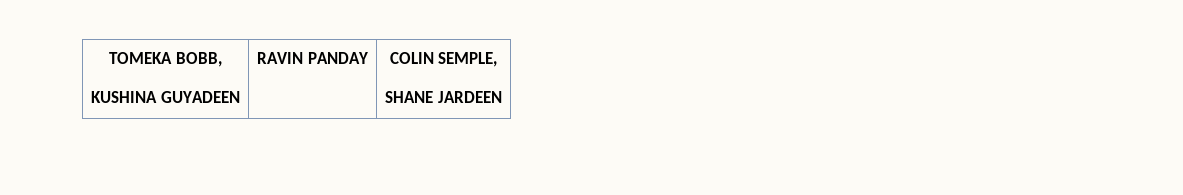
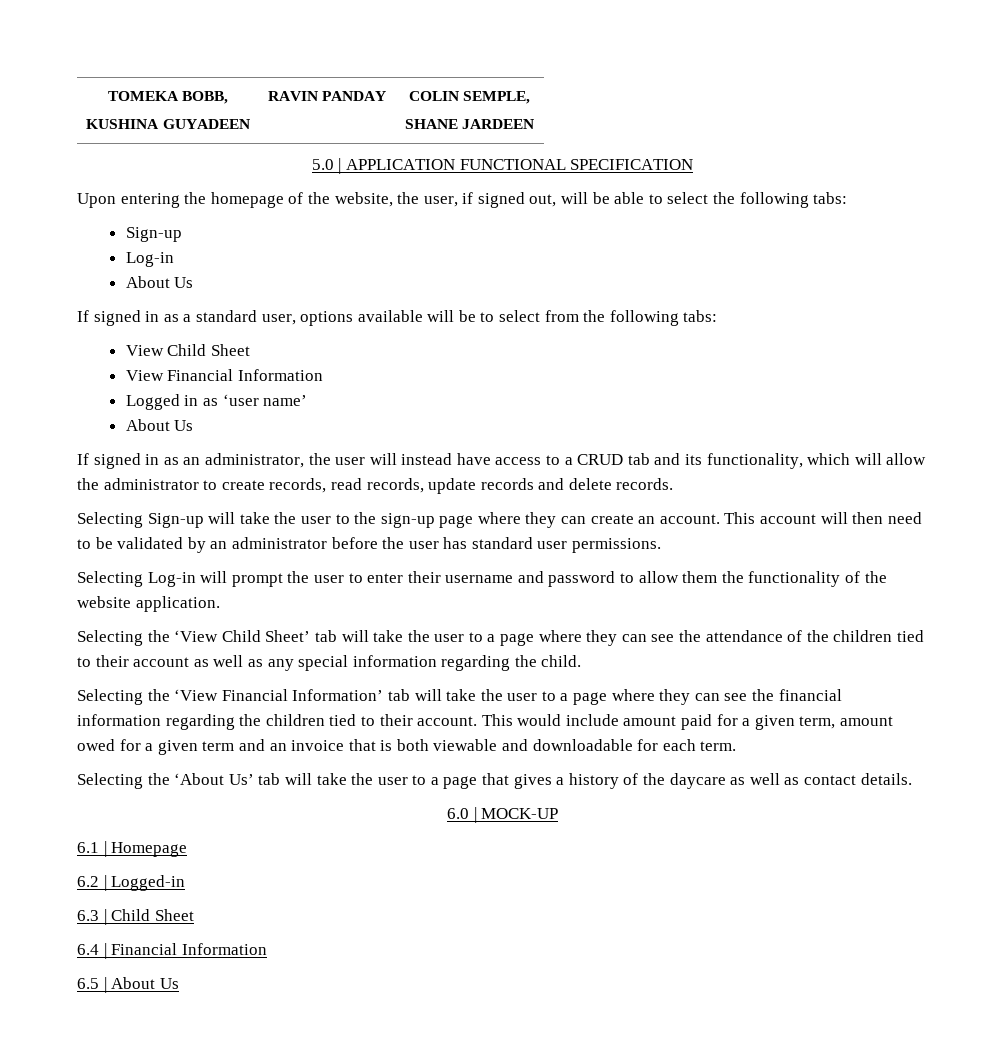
(502, 97) none -> [311,158,694,174] [77,192,848,208] [125,227,182,242] [125,252,174,267] [125,276,194,288] [77,310,718,326] [125,344,250,356] [125,369,323,381] [125,394,308,410] [125,419,194,431] [77,453,927,469] [77,478,674,494] [77,512,922,528] [77,537,662,553] [77,571,887,587] [77,596,220,612] [77,630,924,646] [77,655,582,671] [77,689,842,705] [77,714,894,730] [77,739,737,755] [77,773,912,789] [446,807,559,823] [77,841,188,857] [77,875,186,891] [77,909,194,925] [77,943,267,959] [77,977,179,993] // 5.0 | APPLICATION FUNCTIONAL SPECIFICATION // Upon entering the homepage of the website, the user, if signed out, will be able to select the following tabs: // Sign-up // Log-in // About Us // If signed in as a standard user, options available will be to select from the following tabs: // View Child Sheet // View Financial Information // Logged in as ‘user name’ // About Us // If signed in as an administrator, the user will instead have access to a CRUD tab and its functionality, which will allow the administrator to create records, read records, update records and delete records. // Selecting Sign-up will take the user to the sign-up page where they can create an account. This account will then need to be validated by an administrator before the user has standard user permissions. // Selecting Log-in will prompt the user to enter their username and password to allow them the functionality of the website application. // Selecting the ‘View Child Sheet’ tab will take the user to a page where they can see the attendance of the children tied to their account as well as any special information regarding the child. // Selecting the ‘View Financial Information’ tab will take the user to a page where they can see the financial information regarding the children tied to their account. This would include amount paid for a given term, amount owed for a given term and an invoice that is both viewable and downloadable for each term. // Selecting the ‘About Us’ tab will take the user to a page that gives a history of the daycare as well as contact details. // 6.0 | MOCK-UP // 6.1 | Homepage // 6.2 | Logged-in // 6.3 | Child Sheet // 6.4 | Financial Information // 6.5 | About Us

